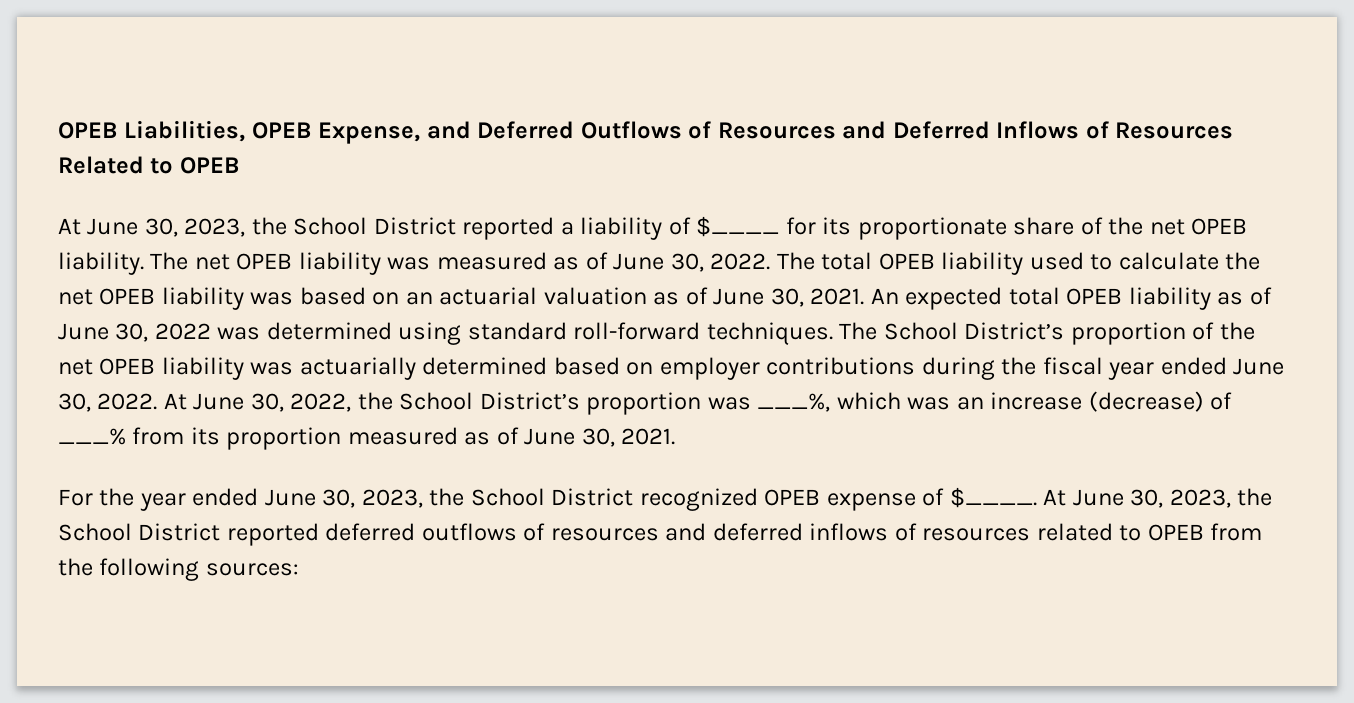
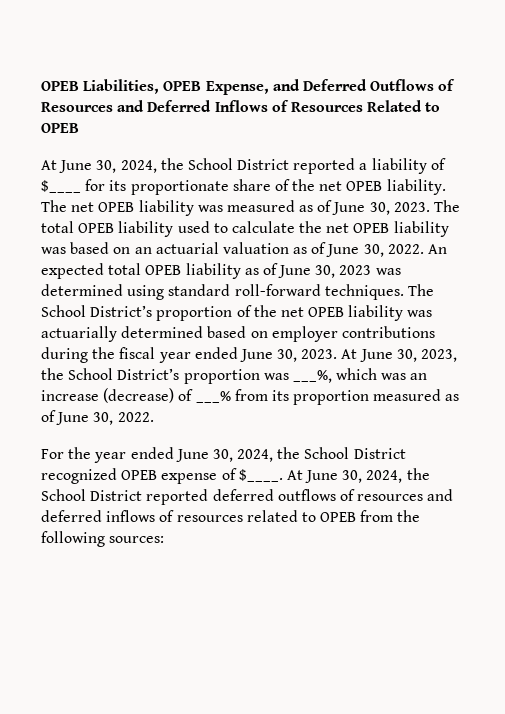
[184,218,246,237] 2023, -> [120,160,157,173] 2024,
[710,253,771,270] 2022. -> [393,202,430,212] 2023.
[810,288,865,305] 2021. -> [387,244,424,254] 2022.
[154,323,211,340] 2022 -> [339,265,372,275] 2023
[97,393,352,412] 2022. At June 30, 2022, -> [301,349,458,362] 2023. At June 30, 2023,
[621,428,676,445] 2021. -> [117,412,154,422] 2022.
[361,489,423,508] 2023, -> [237,449,274,462] 2024,
[1169,489,1231,508] 2023, -> [366,470,403,483] 2024,

